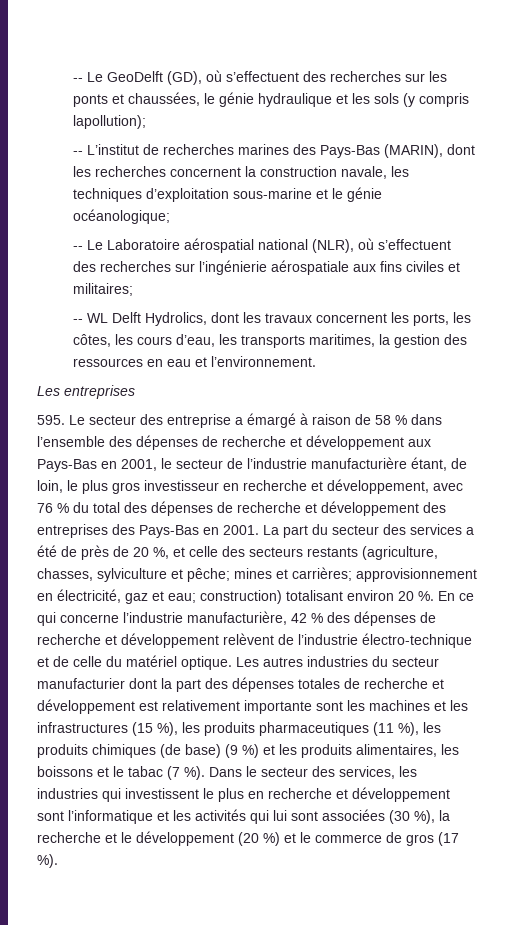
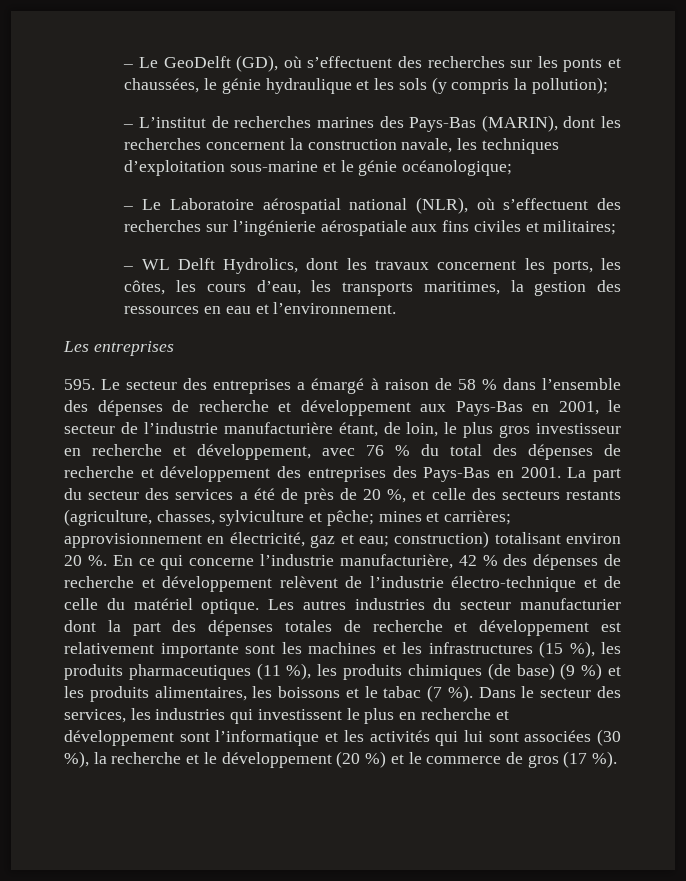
[72,78,83,82] -- -> [123,64,134,68] –
[72,115,146,129] [72,151,83,155] lapollution); // -- -> [513,77,608,94] [123,124,134,128] la pollution); // –
[72,246,83,250] -- -> [123,206,134,210] –
[72,319,83,323] -- -> [123,266,134,270] –
[167,414,231,428] entreprise -> [213,379,292,394] entreprises

